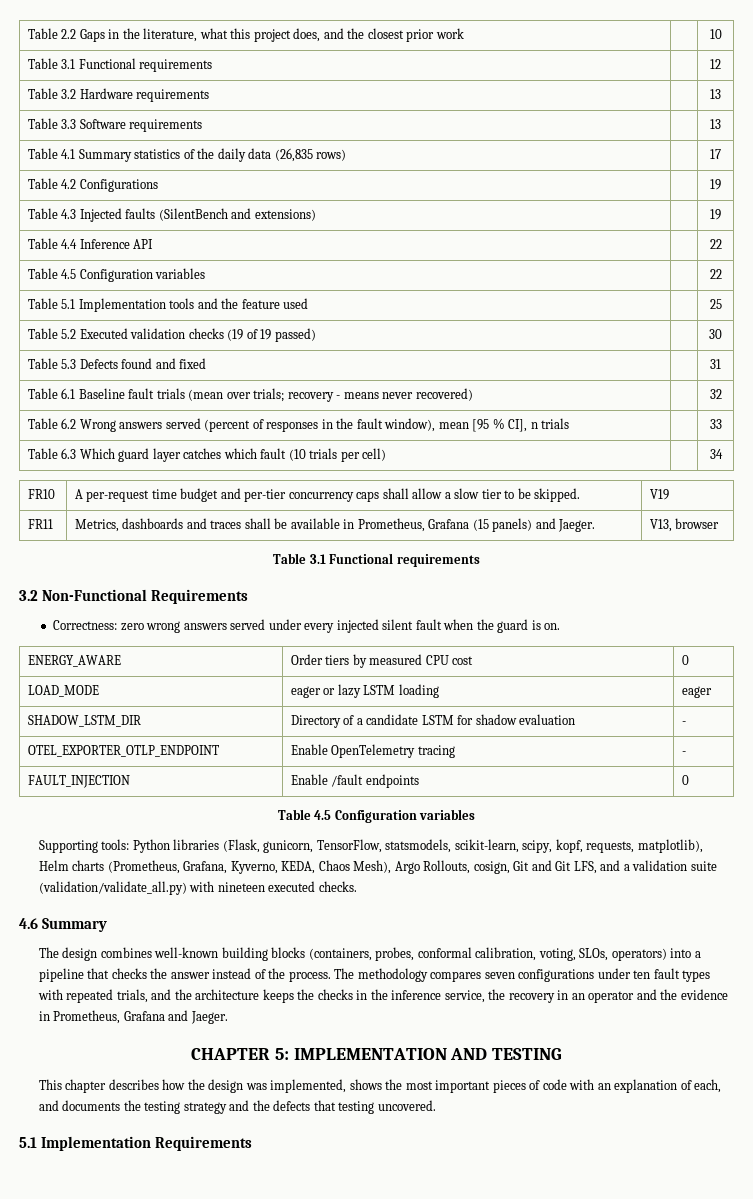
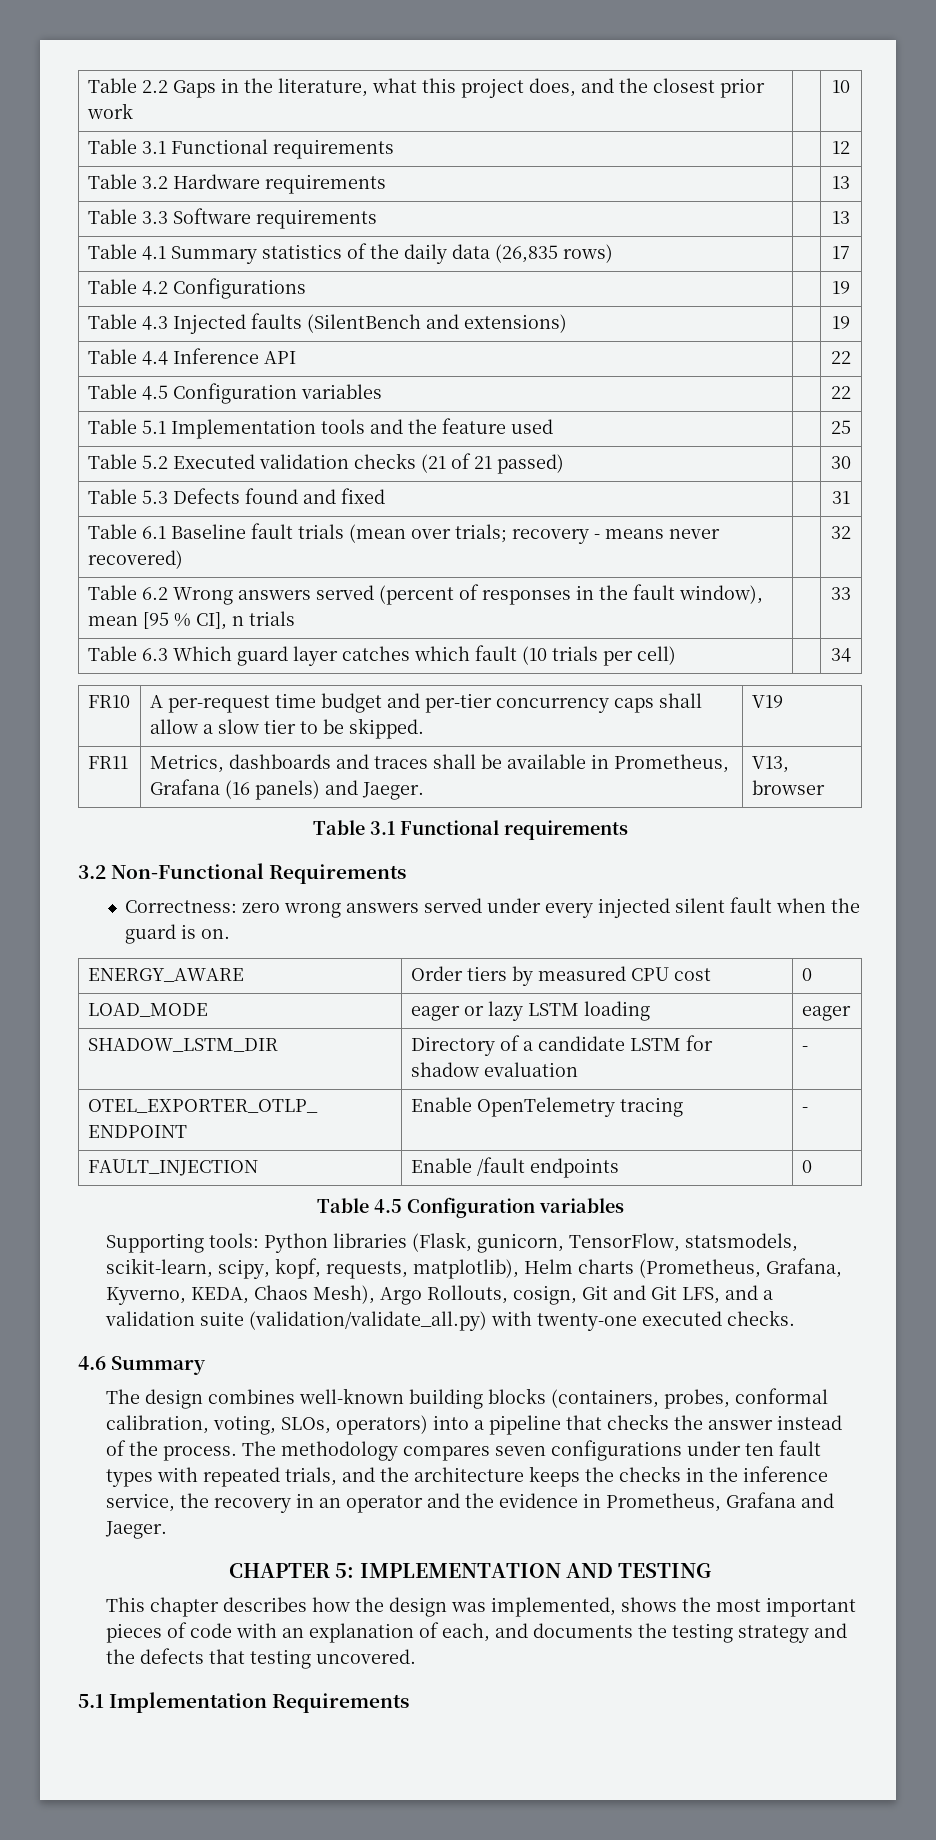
[227,329,272,341] (19 of 19 -> [420,453,492,473] (21 of 21
[472,519,489,531] (15 -> [224,780,250,799] (16
[217,882,265,892] nineteen -> [536,1313,637,1331] twenty-one

